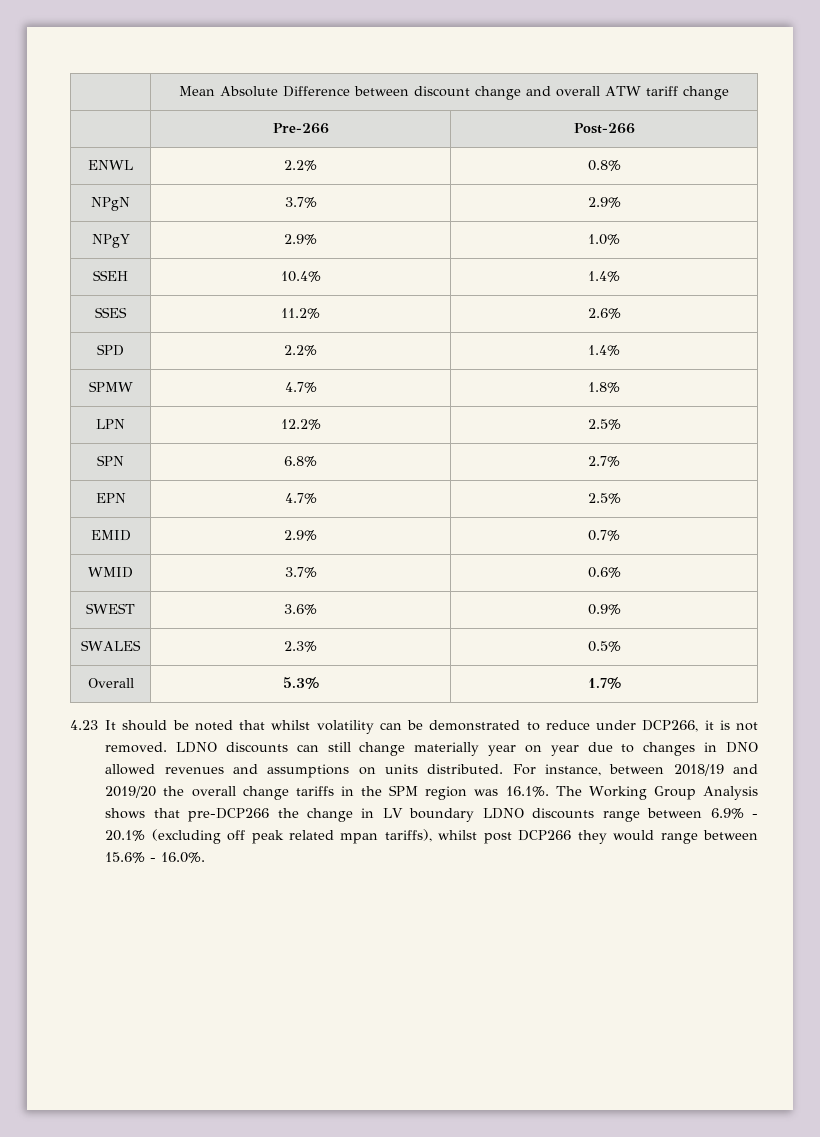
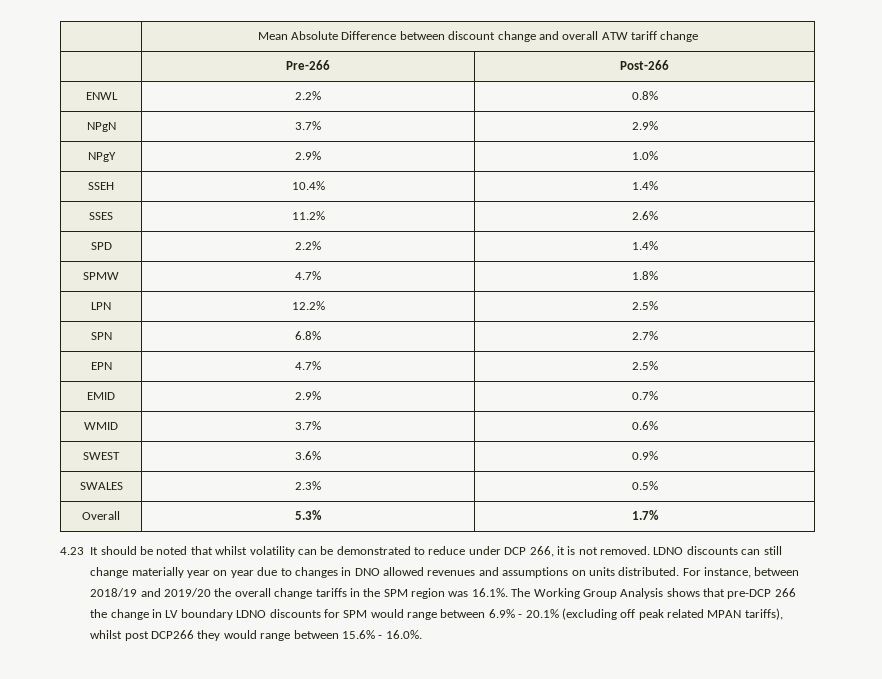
[642,720,699,732] DCP266, -> [504,546,554,557] DCP 266,
[188,808,270,822] pre-DCP266 -> [727,588,796,599] pre-DCP 266
(595, 813) none -> [323,609,404,618] for SPM would
[340,833,379,844] mpan -> [707,610,742,618] MPAN

